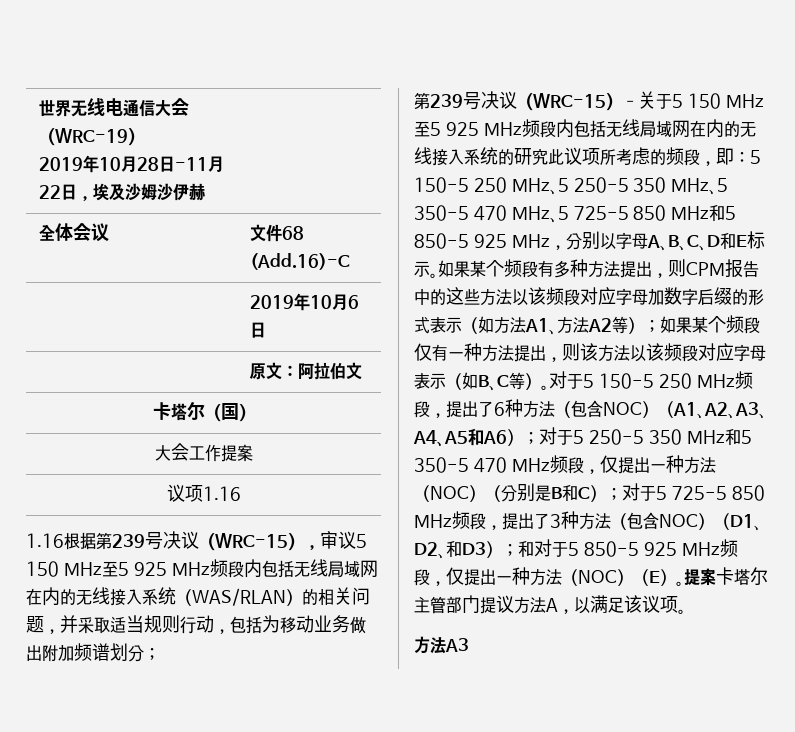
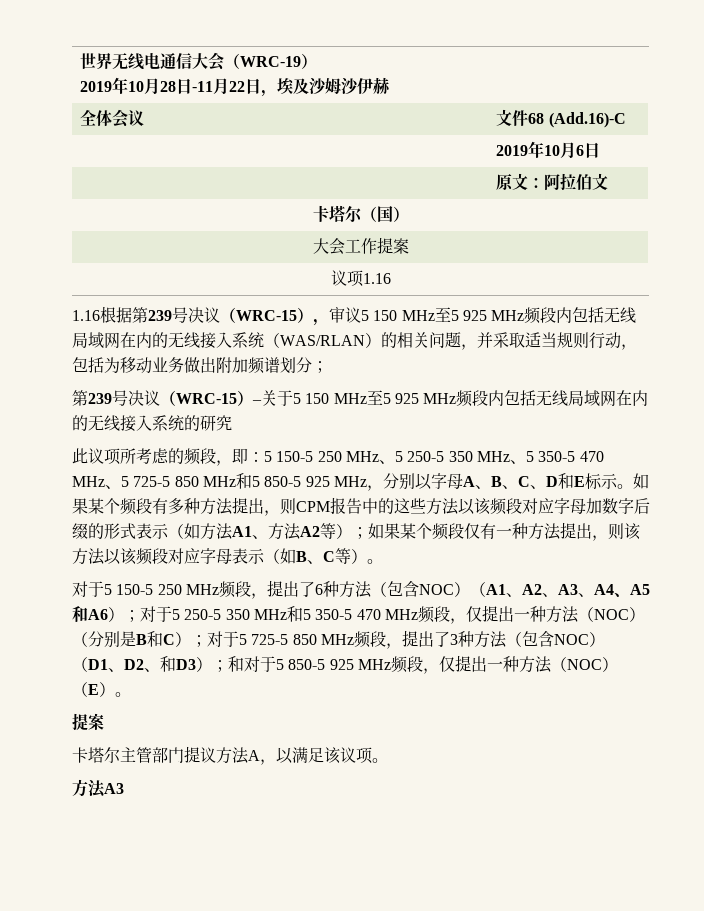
(548, 157) none -> (232, 423) //
(549, 387) none -> (383, 561) //
[684,568,716,586] 提案 -> [72,713,104,731] // 提案 //

